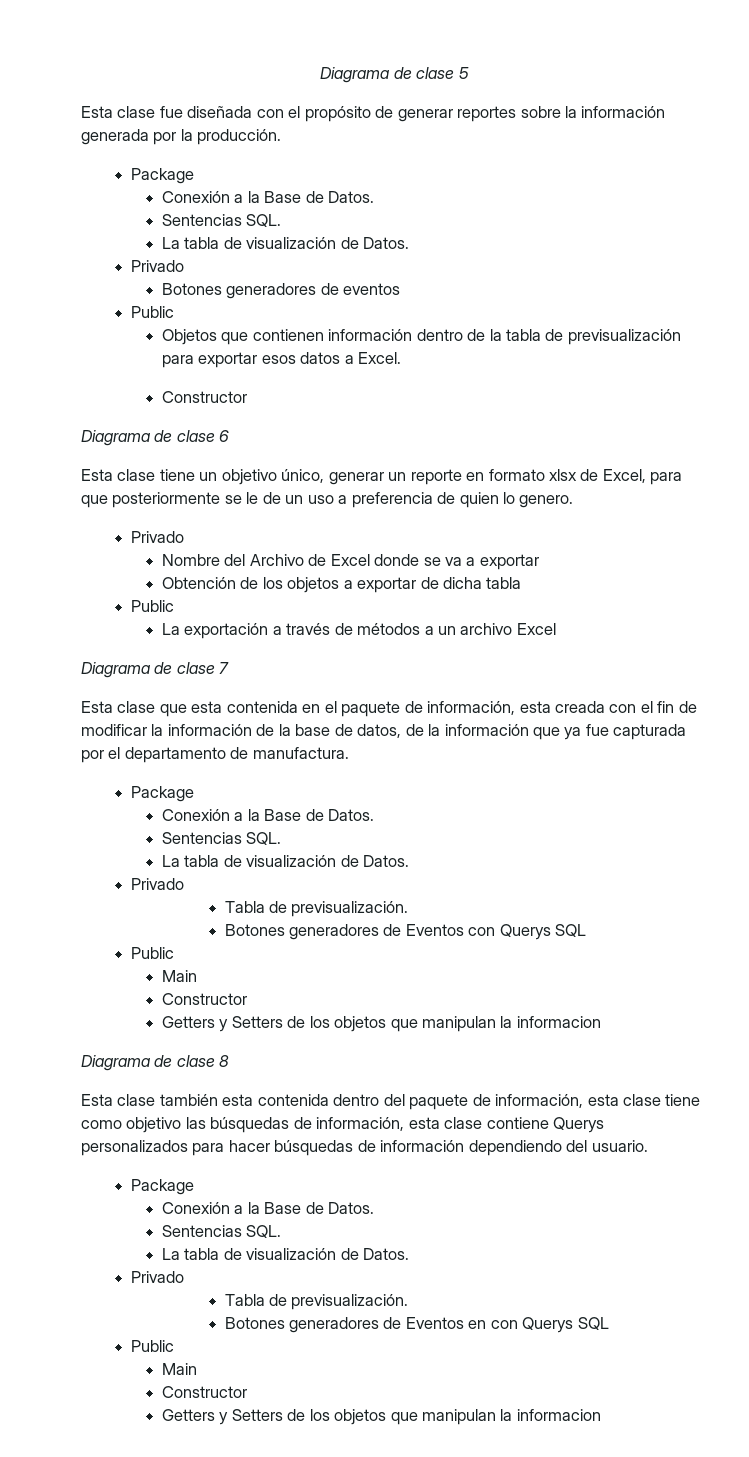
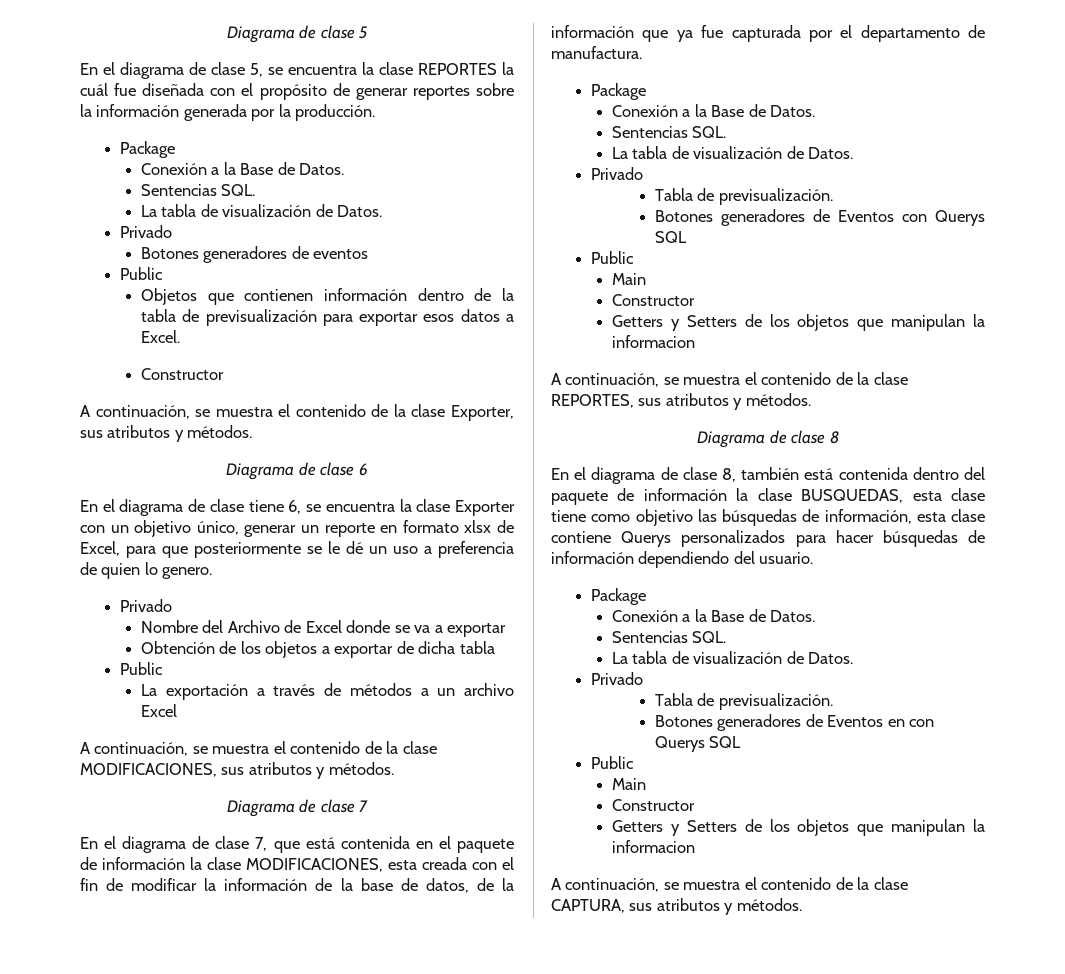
[81,106,156,118] Esta clase -> [80,62,514,79] [80,83,108,96] En el diagrama de clase 5, se encuentra la clase REPORTES la cuál
[81,430,230,446] [81,469,195,481] Diagrama de clase 6 // Esta clase tiene -> [80,404,514,421] [80,425,253,442] [226,462,368,480] [80,499,515,516] [80,525,105,533] A continuación, se muestra el contenido de la clase Exporter, sus atributos y métodos. // Diagrama de clase 6 // En el diagrama de clase tiene 6, se encuentra la clase Exporter con
[262,492,281,504] de -> [346,541,363,554] dé
[81,662,230,678] [81,701,223,717] Diagrama de clase 7 // Esta clase que esta -> [80,741,437,756] [80,762,394,779] [226,799,369,817] [80,836,335,853] A continuación, se muestra el contenido de la clase MODIFICACIONES, sus atributos y métodos. // Diagrama de clase 7 // En el diagrama de clase 7, que está
[427,701,516,715] información, -> [102,857,383,872] información la clase MODIFICACIONES,
[81,1055,230,1071] [81,1094,254,1106] Diagrama de clase 8 // Esta clase también esta -> [551,372,908,387] [551,393,811,410] [697,430,839,448] [551,467,834,484] A continuación, se muestra el contenido de la clase REPORTES, sus atributos y métodos. // Diagrama de clase 8 // En el diagrama de clase 8, también está
[495,1094,584,1108] información, -> [643,488,904,503] información la clase BUSQUEDAS,
(601, 1415) none -> [551,877,908,892] [551,898,802,915] // A continuación, se muestra el contenido de la clase CAPTURA, sus atributos y métodos.

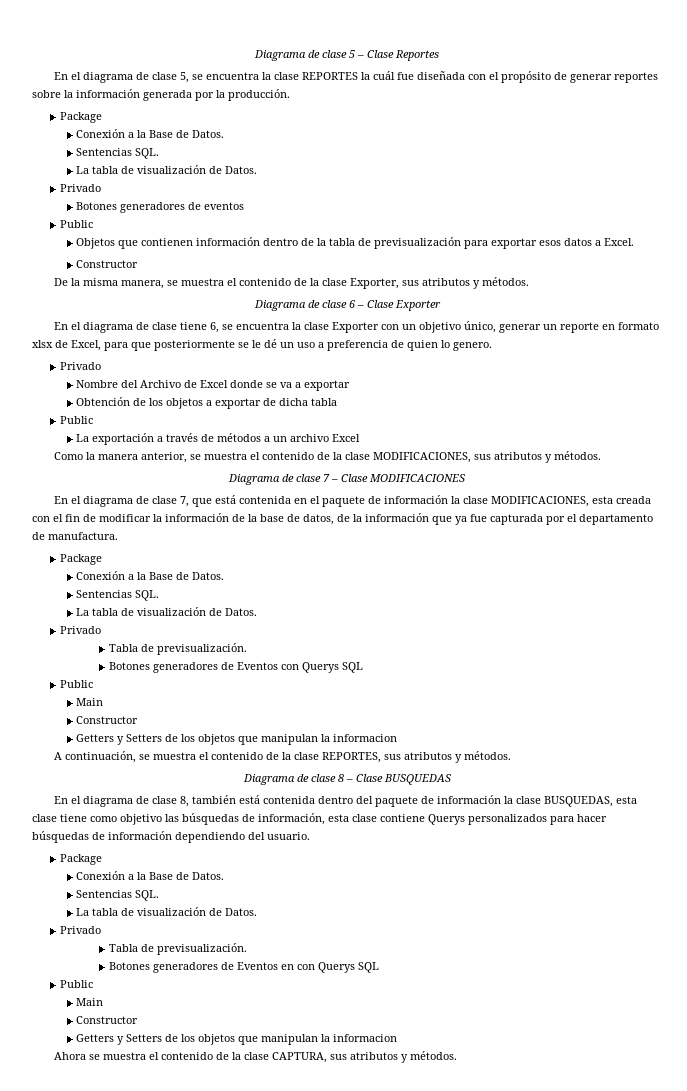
(369, 32) none -> [357,50,439,61] – Clase Reportes
[80,405,190,419] A continuación, -> [54,278,165,289] De la misma manera,
(368, 469) none -> [356,300,441,311] – Clase Exporter
[80,742,189,756] A continuación, -> [54,452,188,463] Como la manera anterior,
(369, 806) none -> [331,474,466,482] – Clase MODIFICACIONES
(839, 437) none -> [345,774,452,785] – Clase BUSQUEDAS
[551,878,660,892] A continuación, -> [54,1052,87,1060] Ahora

